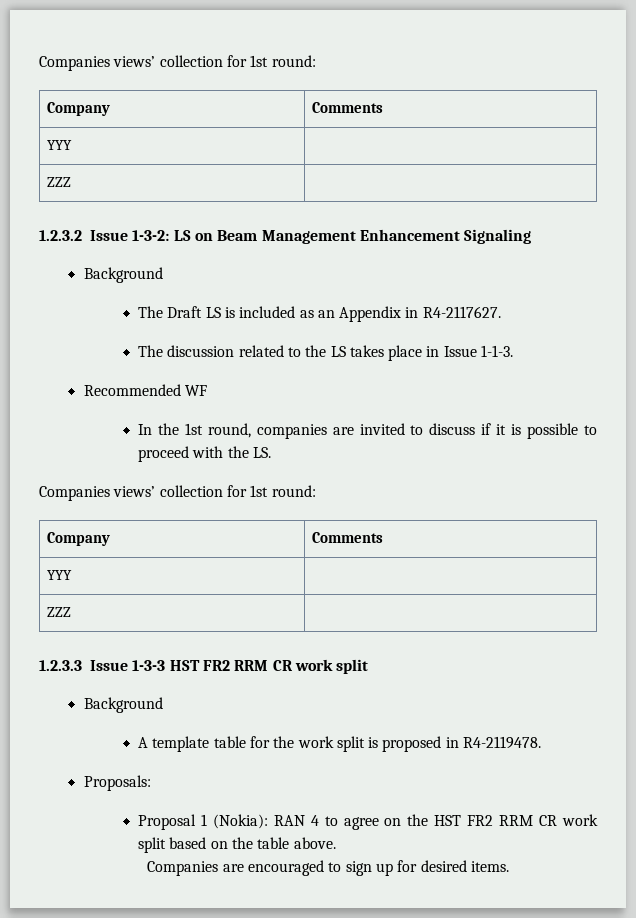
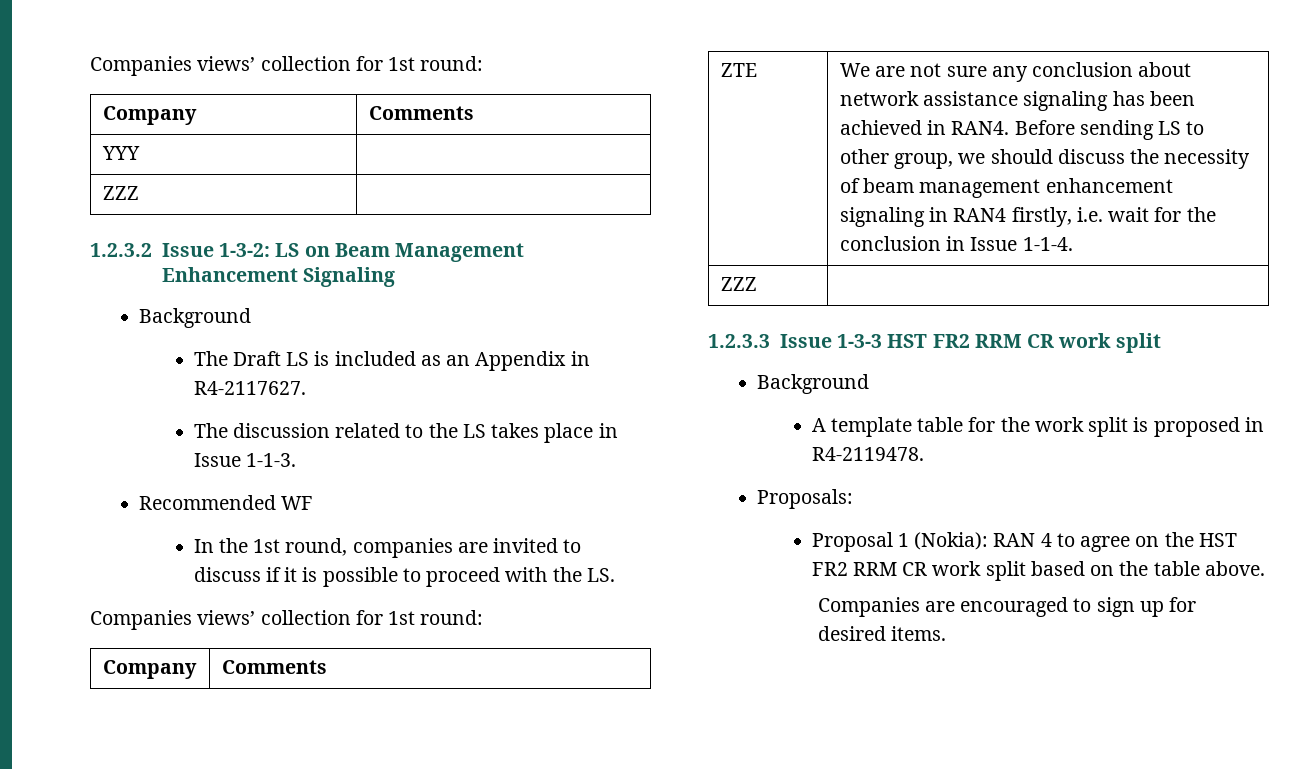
[47,570,73,580] YYY | -> [720,63,757,77] [839,62,1192,82] [839,91,1195,111] [839,120,1205,140] [839,149,1251,169] [839,178,1173,198] [839,207,1216,227] [839,236,1073,251] ZTE | We are not sure any conclusion about network assistance signaling has been achieved in RAN4. Before sending LS to other group, we should discuss the necessity of beam management enhancement signaling in RAN4 firstly, i.e. wait for the conclusion in Issue 1-1-4.

